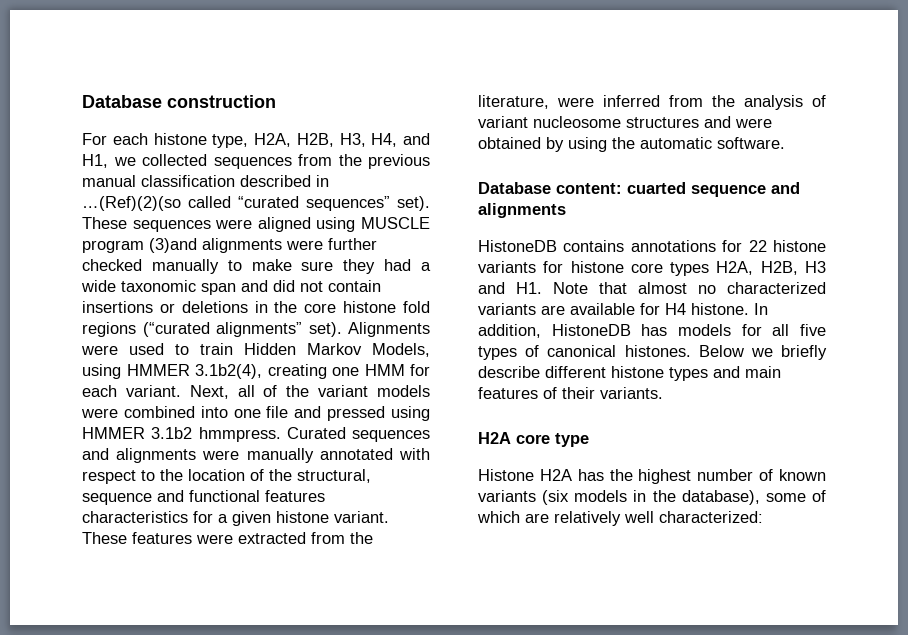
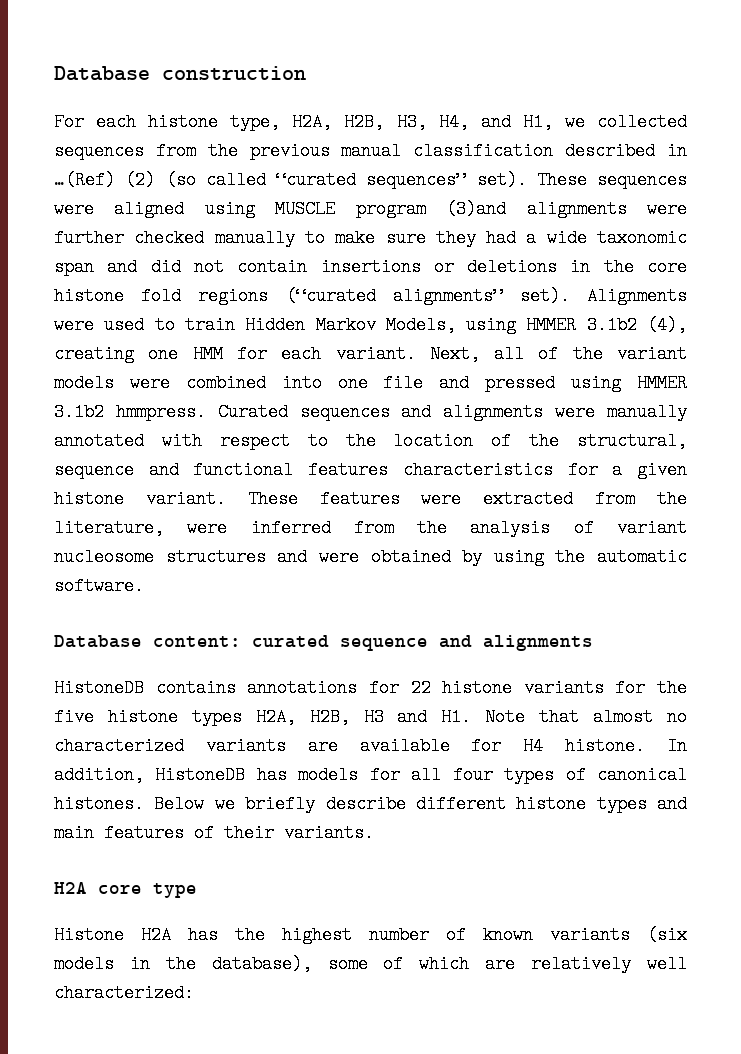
[82,196,181,211] …(Ref)(2)(so -> [54,171,196,189] …(Ref) (2) (so
[195,364,262,379] 3.1b2(4), -> [586,316,687,334] 3.1b2 (4),
[627,182,686,194] cuarted -> [252,635,329,648] curated
[570,261,663,273] histone core -> [657,679,687,697] [54,708,178,726] the five histone
[800,324,826,336] five -> [452,766,493,784] four

